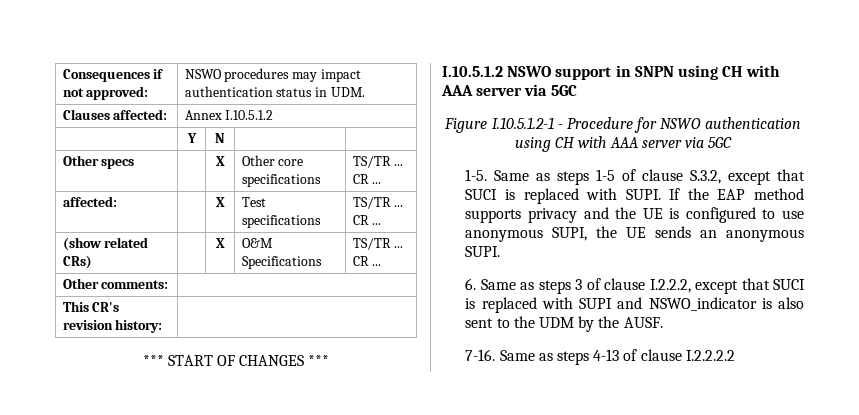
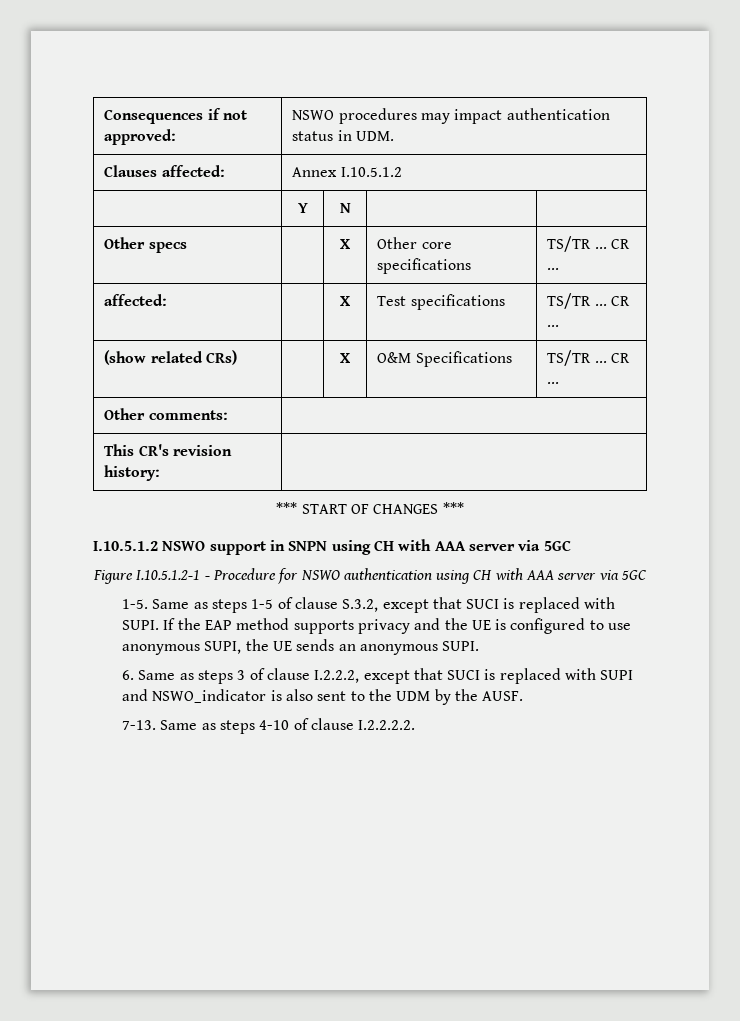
[465,349,735,365] 7-16. Same as steps 4-13 of clause I.2.2.2.2 -> [121,718,416,734] 7-13. Same as steps 4-10 of clause I.2.2.2.2.

